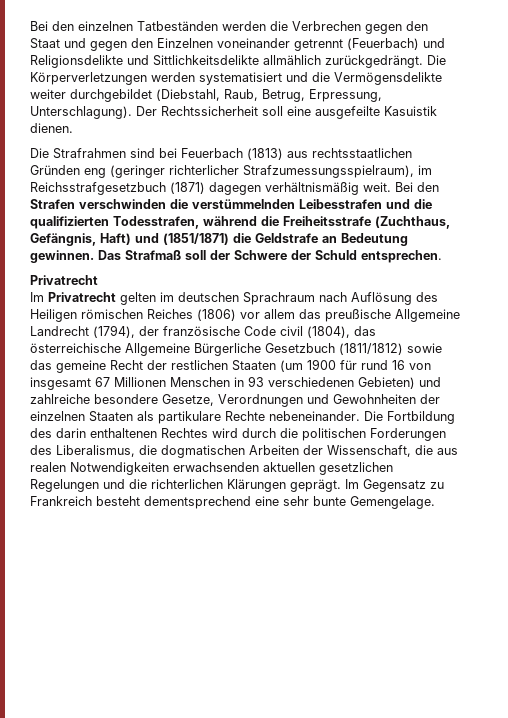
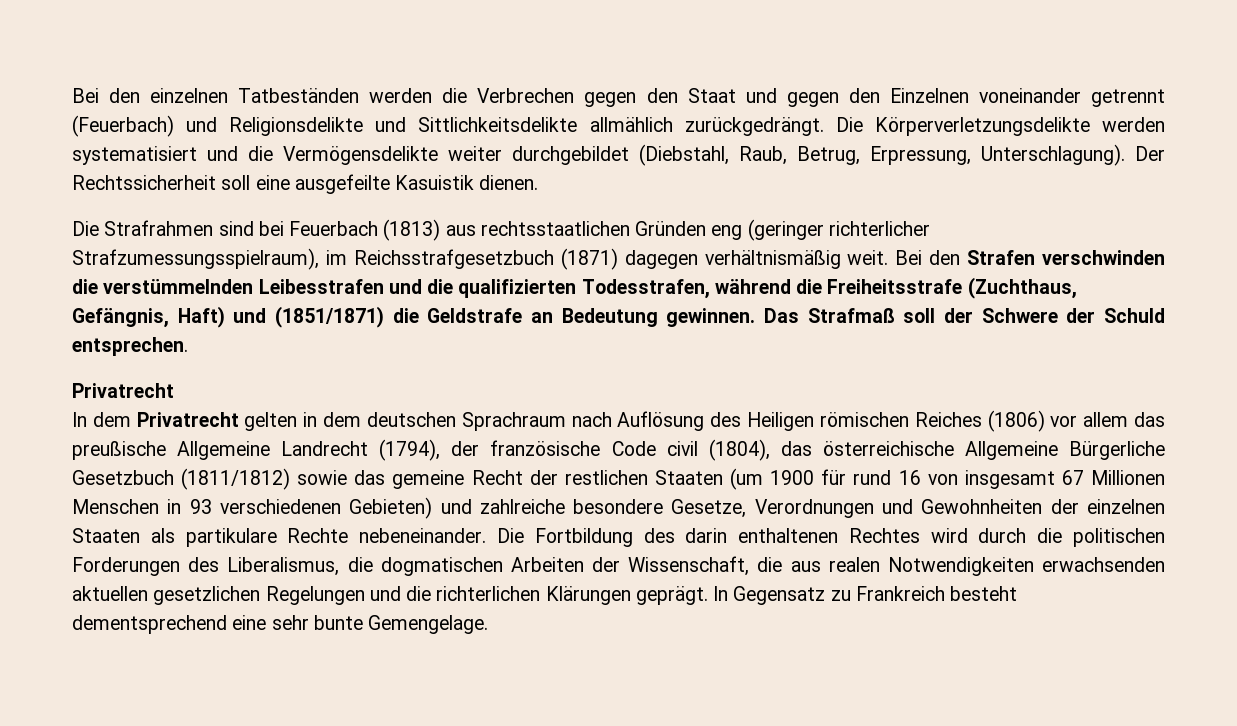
[30,72,147,85] Körperverletzungen -> [874,117,1090,136] Körperverletzungsdelikte
[30,292,174,305] Im Privatrecht gelten im -> [72,412,362,431] In dem Privatrecht gelten in dem
[345,479,359,489] Im -> [713,586,729,601] In

